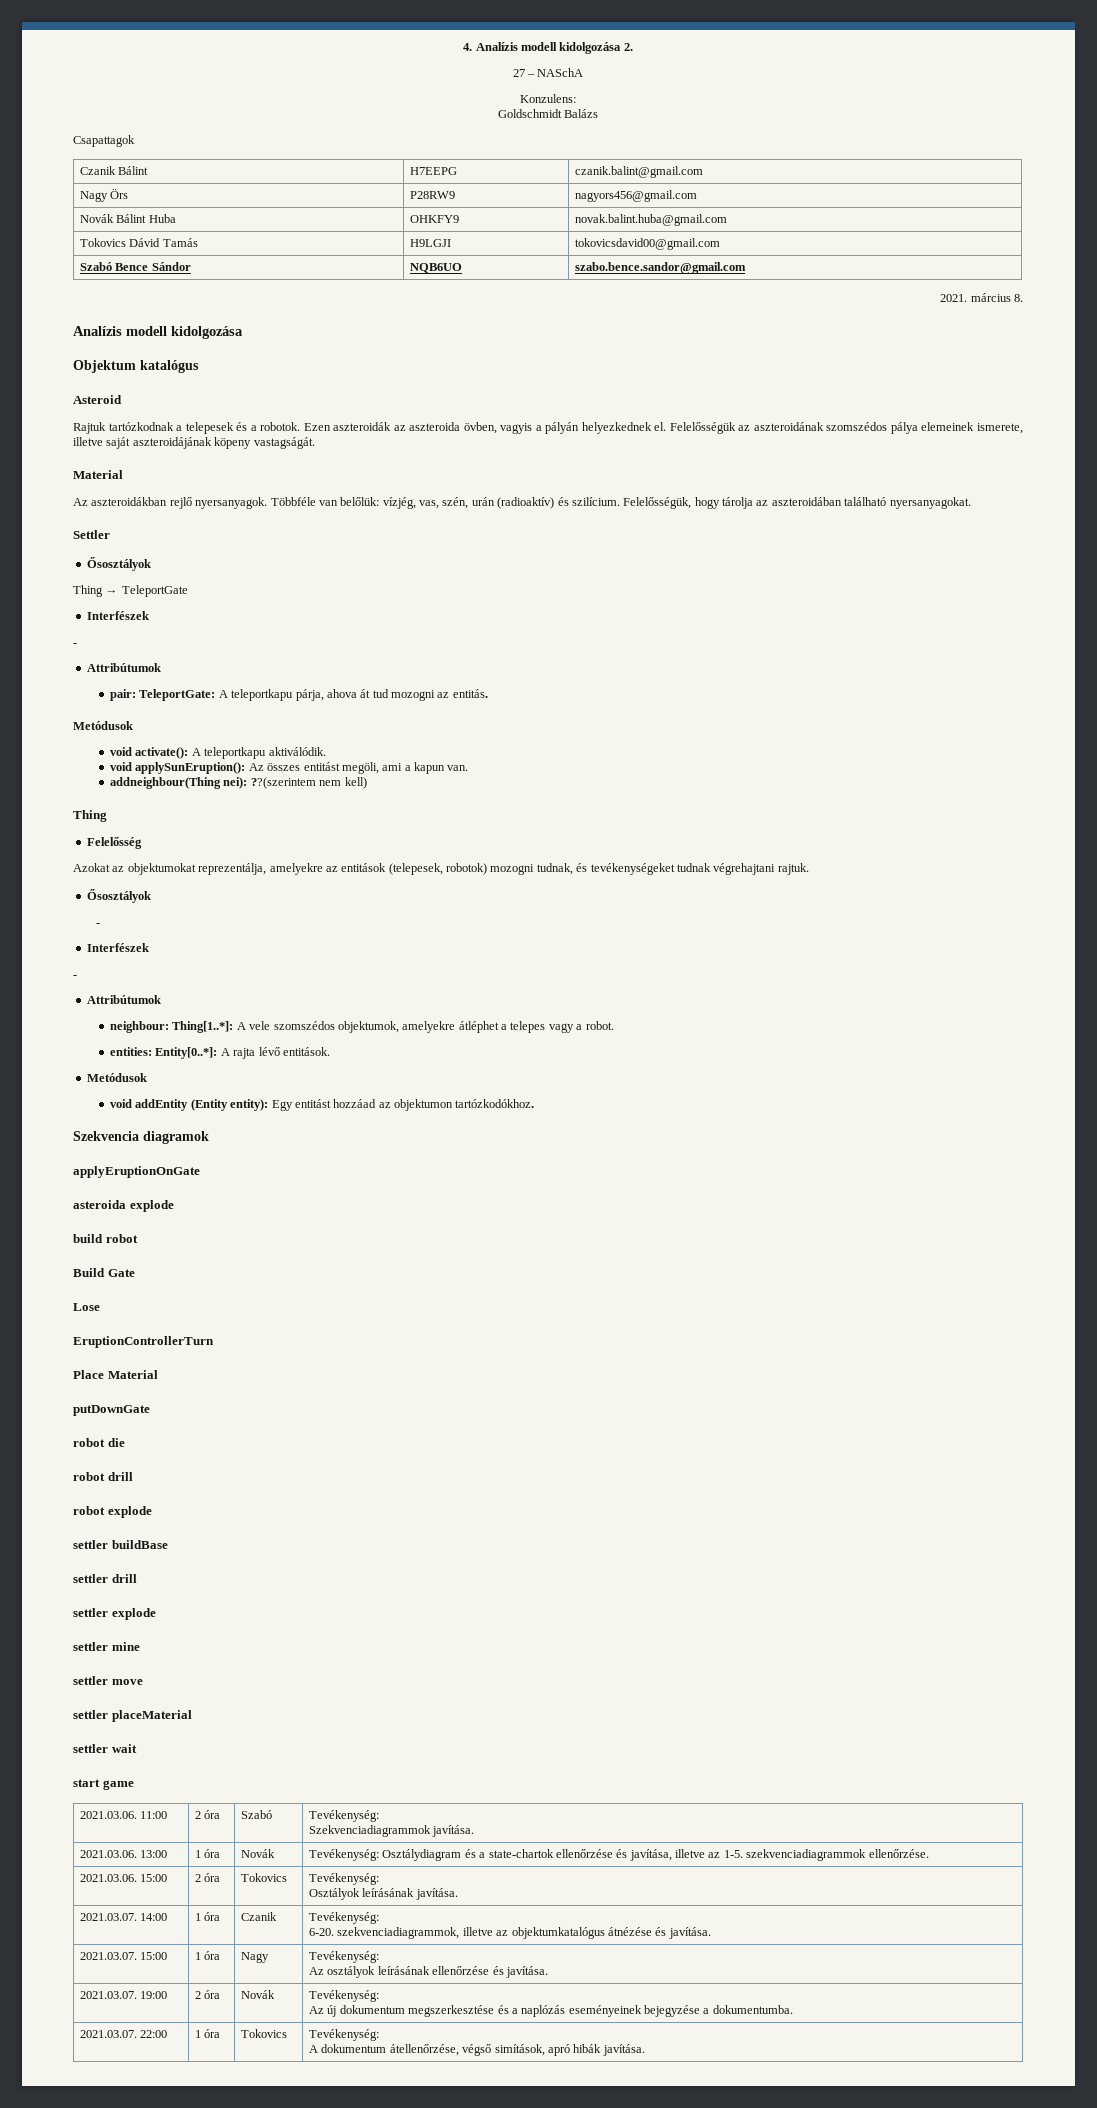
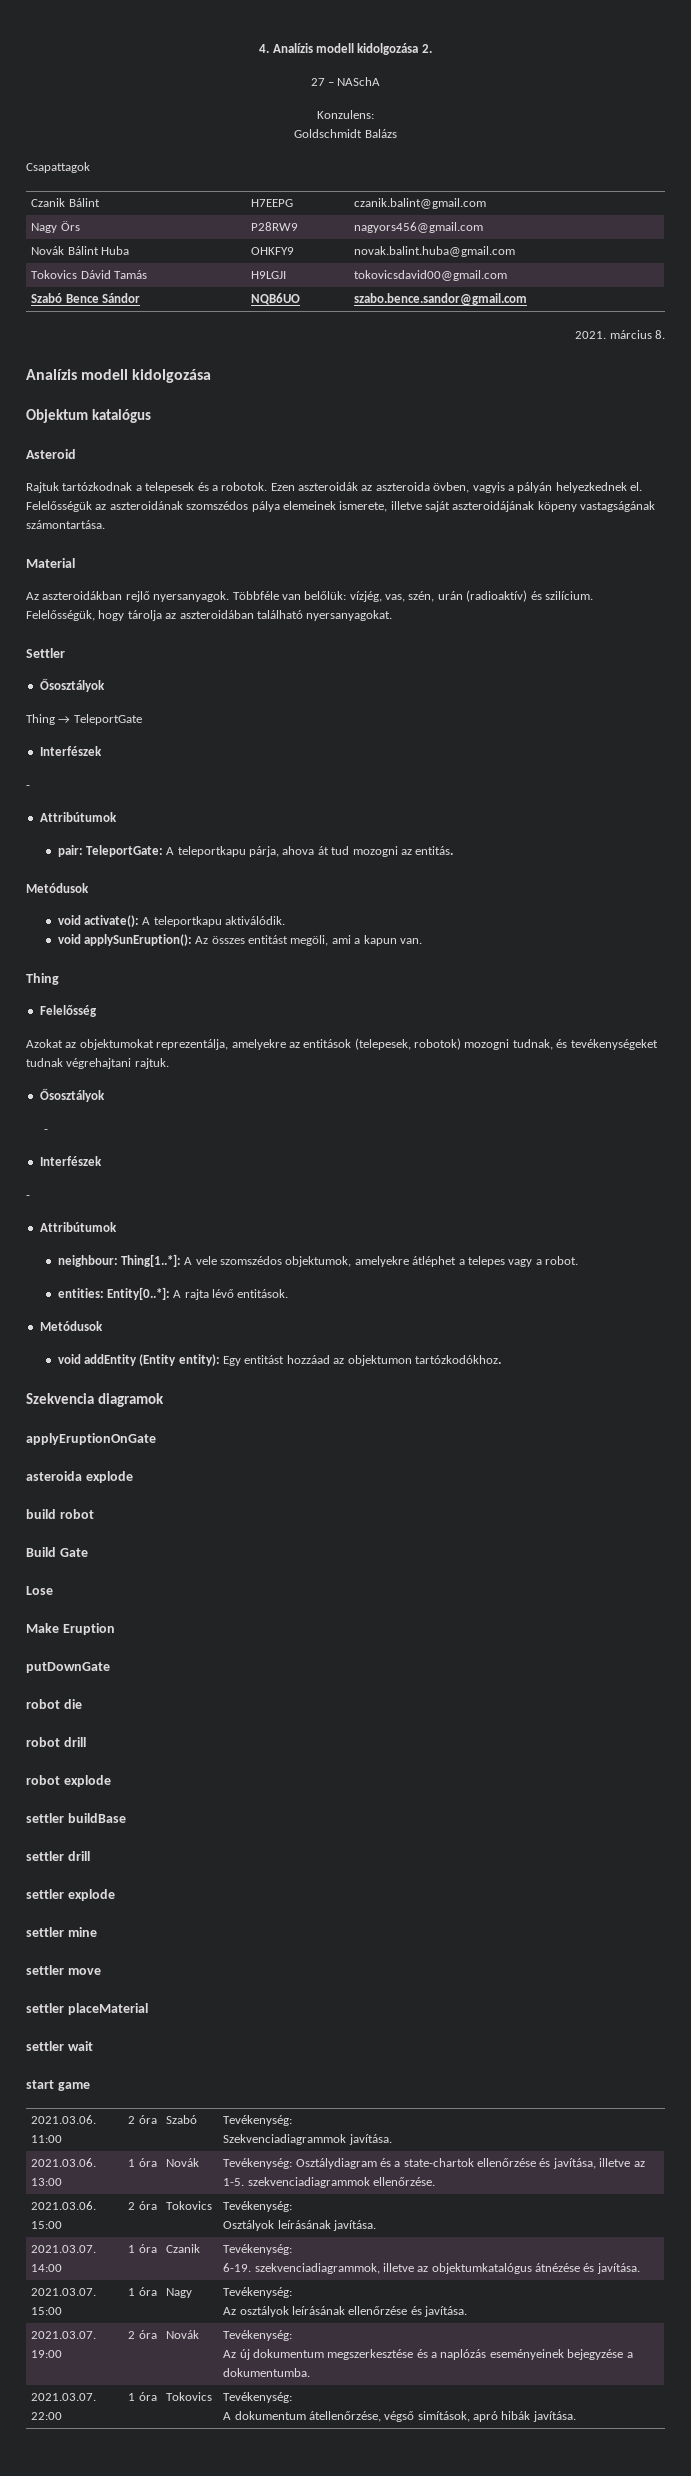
[253,437,315,449] vastagságát. -> [580,501,656,512] [26,520,105,529] vastagságának számontartása.
[110,777,367,789] // addneighbour(Thing nei): ??(szerintem nem kell) -> (422, 941) none
[73,1336,214,1348] [73,1370,158,1379] EruptionControllerTurn // Place Material -> [26,1623,115,1635] Make Eruption
[308,1928,334,1936] 6-20. -> [223,2263,252,2272] 6-19.

